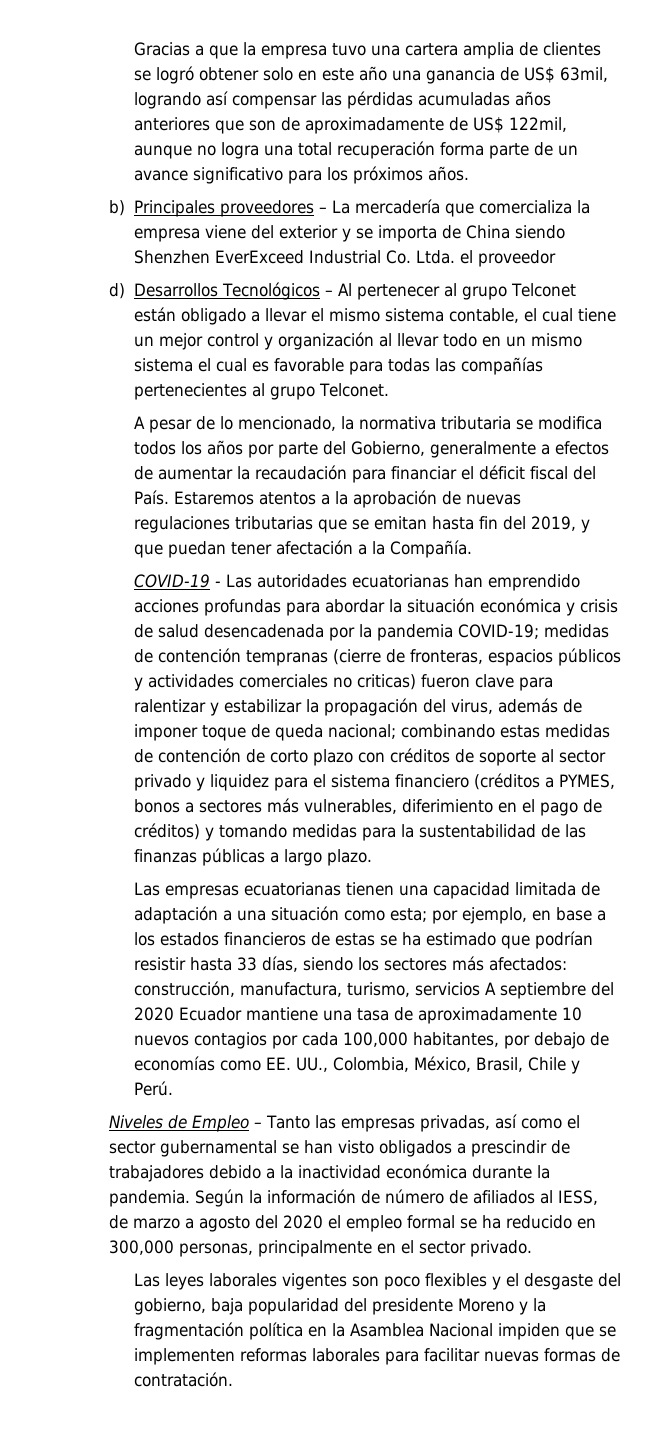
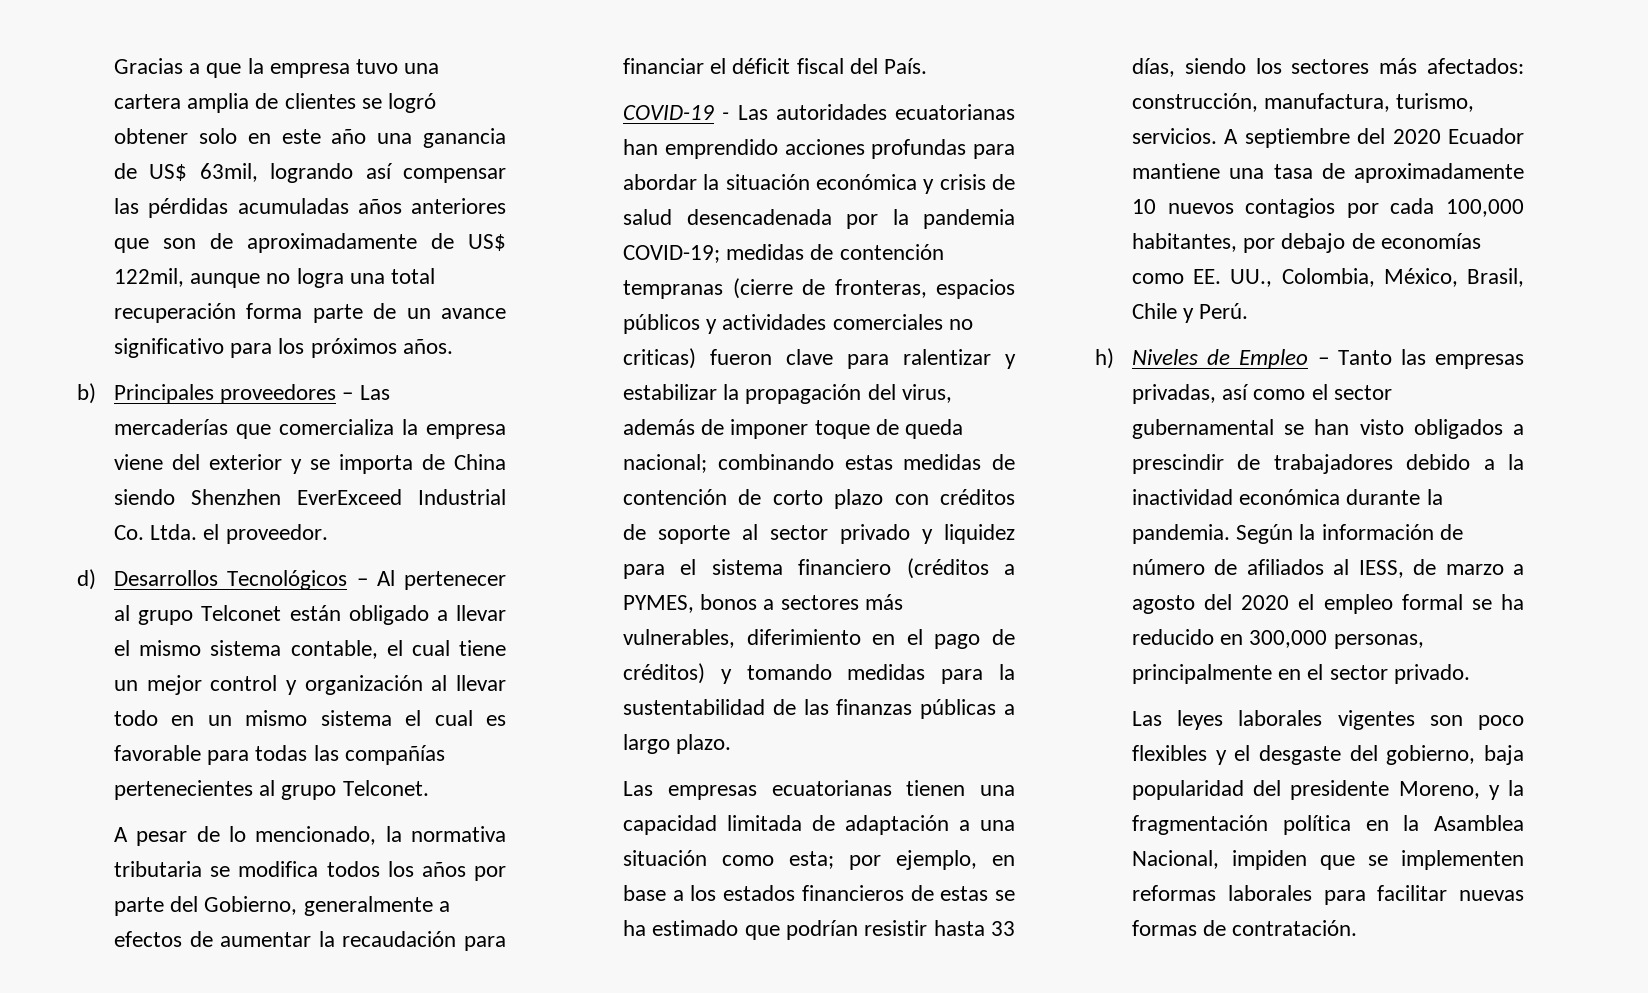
[332,199,441,214] La mercadería -> [359,385,390,400] [114,419,229,435] Las mercaderías
[478,250,557,267] proveedor -> [225,524,328,544] proveedor.
[174,490,522,508] [134,516,591,533] [134,540,473,558] Estaremos atentos a la aprobación de nuevas regulaciones tributarias que se emitan hasta fin del 2019, y que puedan tener afectación a la Compañía. -> (928, 66) none
[415,982,481,996] servicios -> [1132,128,1218,144] servicios.
(174, 1088) none -> [1094,348,1114,369] h)
[458,1298,515,1312] Moreno -> [1398,781,1480,799] Moreno,
[429,1323,494,1337] Nacional -> [1132,850,1220,869] Nacional,

